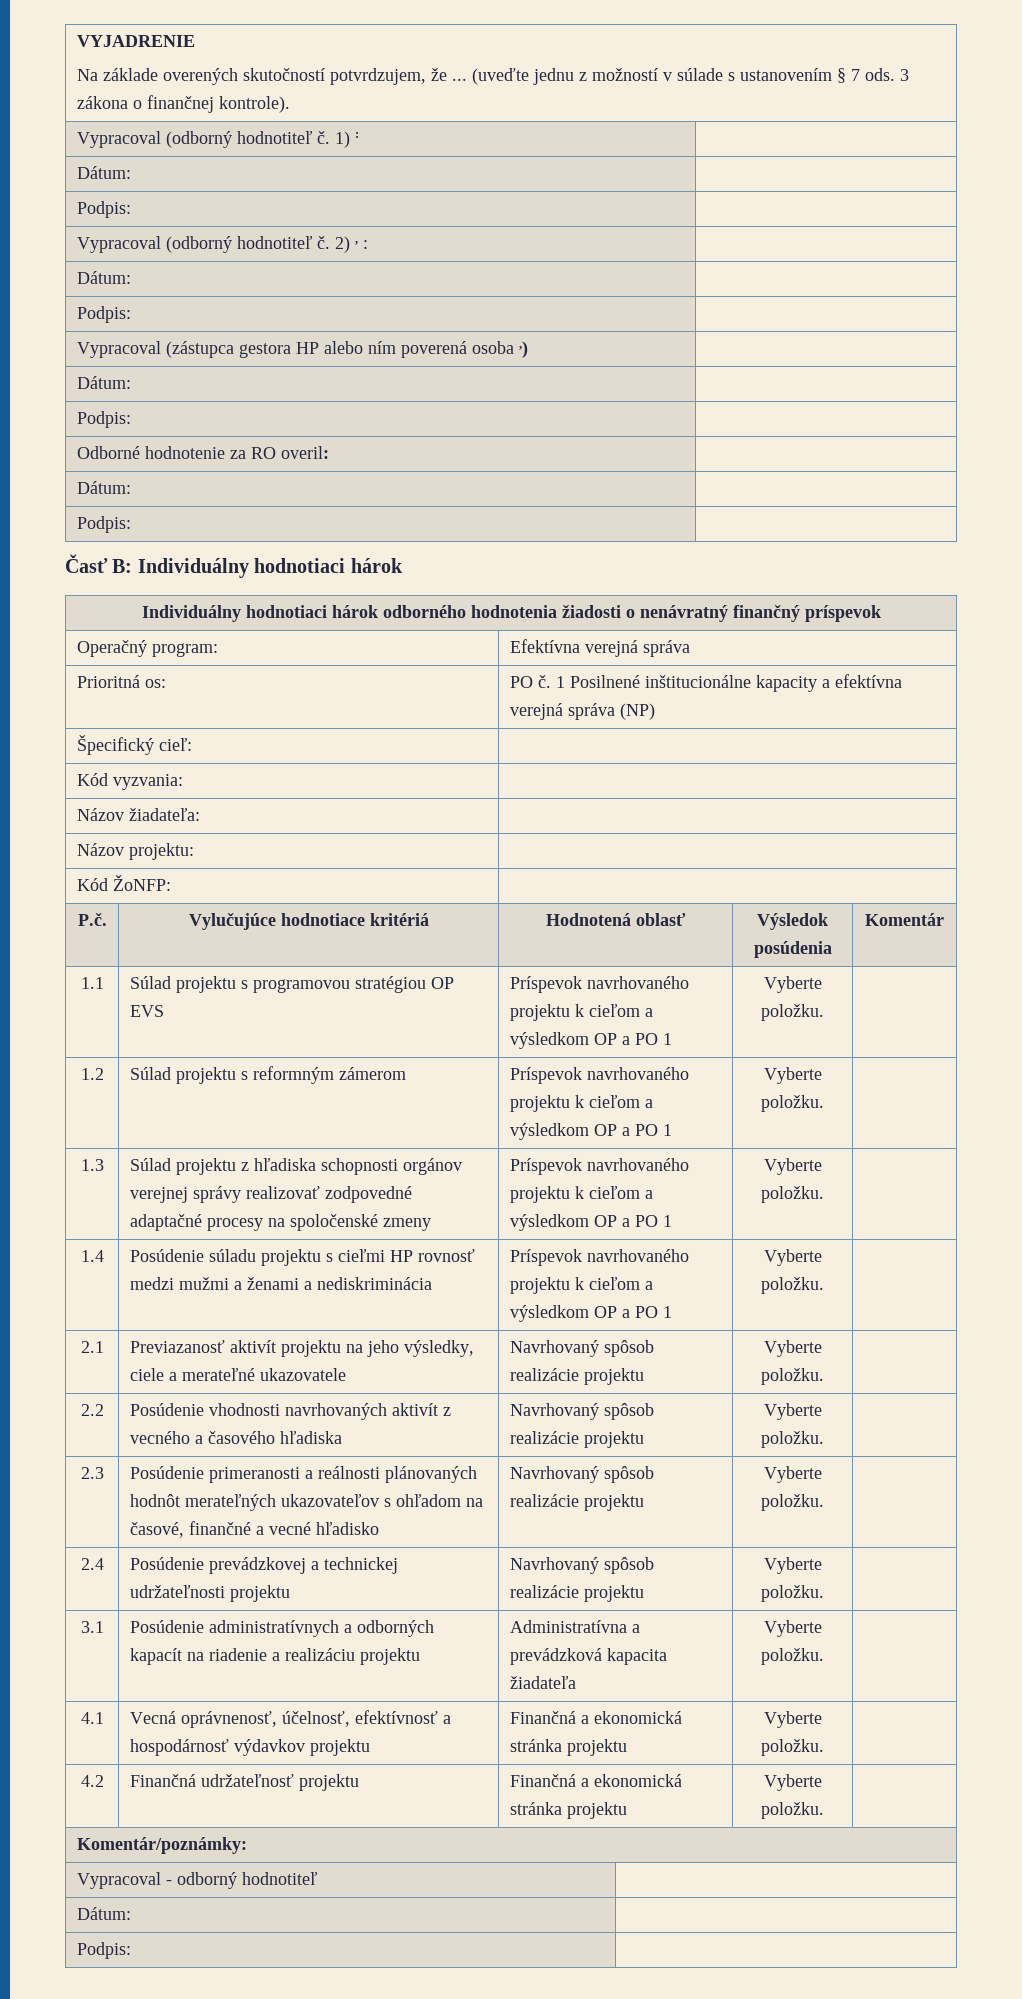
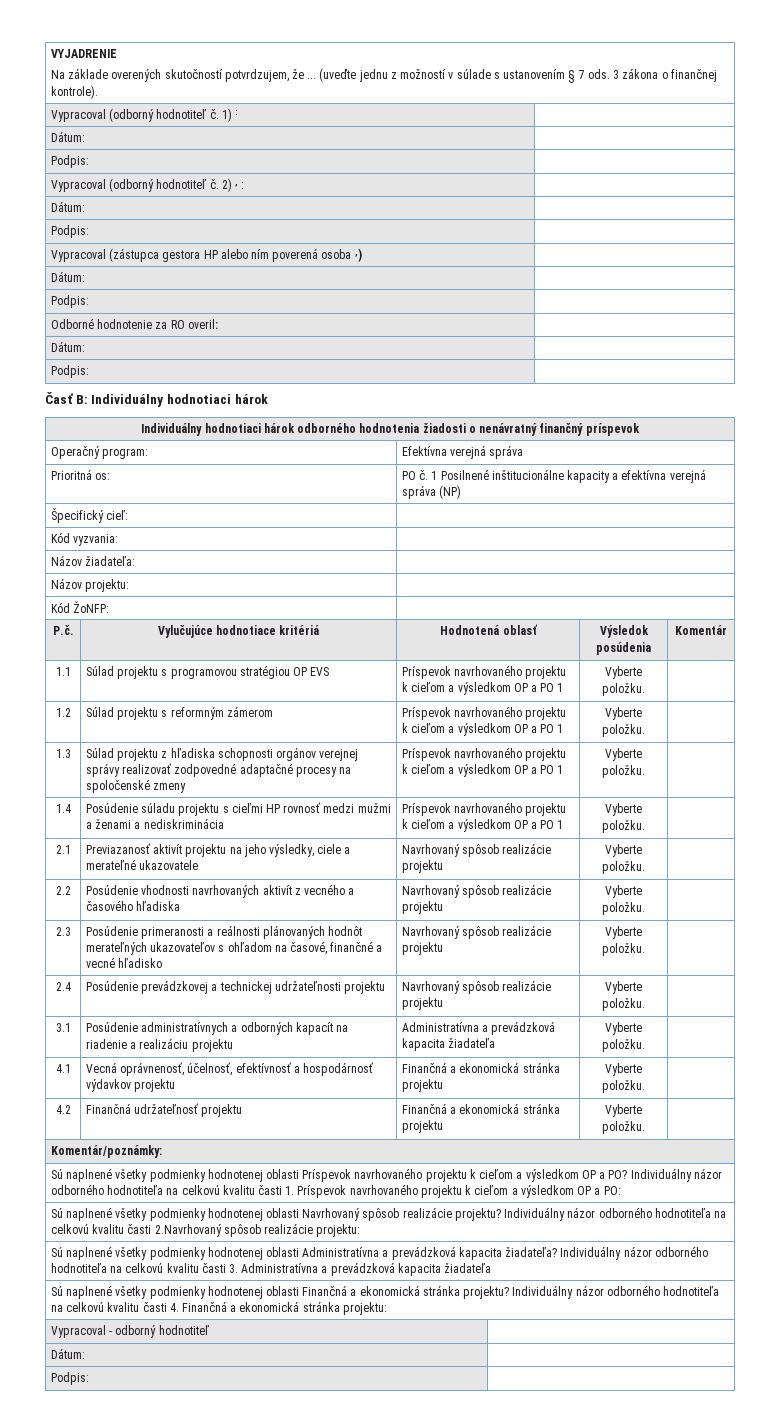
(247, 1845) none -> [50,1168,722,1182] [50,1184,621,1198] [50,1207,727,1221] [50,1223,361,1237] [50,1246,708,1260] [50,1262,492,1276] [50,1285,720,1299] [50,1301,387,1315] // Sú naplnené všetky podmienky hodnotenej oblasti Príspevok navrhovaného projektu k cieľom a výsledkom OP a PO? Individuálny názor odborného hodnotiteľa na celkovú kvalitu časti 1. Príspevok navrhovaného projektu k cieľom a výsledkom OP a PO: // Sú naplnené všetky podmienky hodnotenej oblasti Navrhovaný spôsob realizácie projektu? Individuálny názor odborného hodnotiteľa na celkovú kvalitu časti 2.Navrhovaný spôsob realizácie projektu: // Sú naplnené všetky podmienky hodnotenej oblasti Administratívna a prevádzková kapacita žiadateľa? Individuálny názor odborného hodnotiteľa na celkovú kvalitu časti 3. Administratívna a prevádzková kapacita žiadateľa // Sú naplnené všetky podmienky hodnotenej oblasti Finančná a ekonomická stránka projektu? Individuálny názor odborného hodnotiteľa na celkovú kvalitu časti 4. Finančná a ekonomická stránka projektu:

